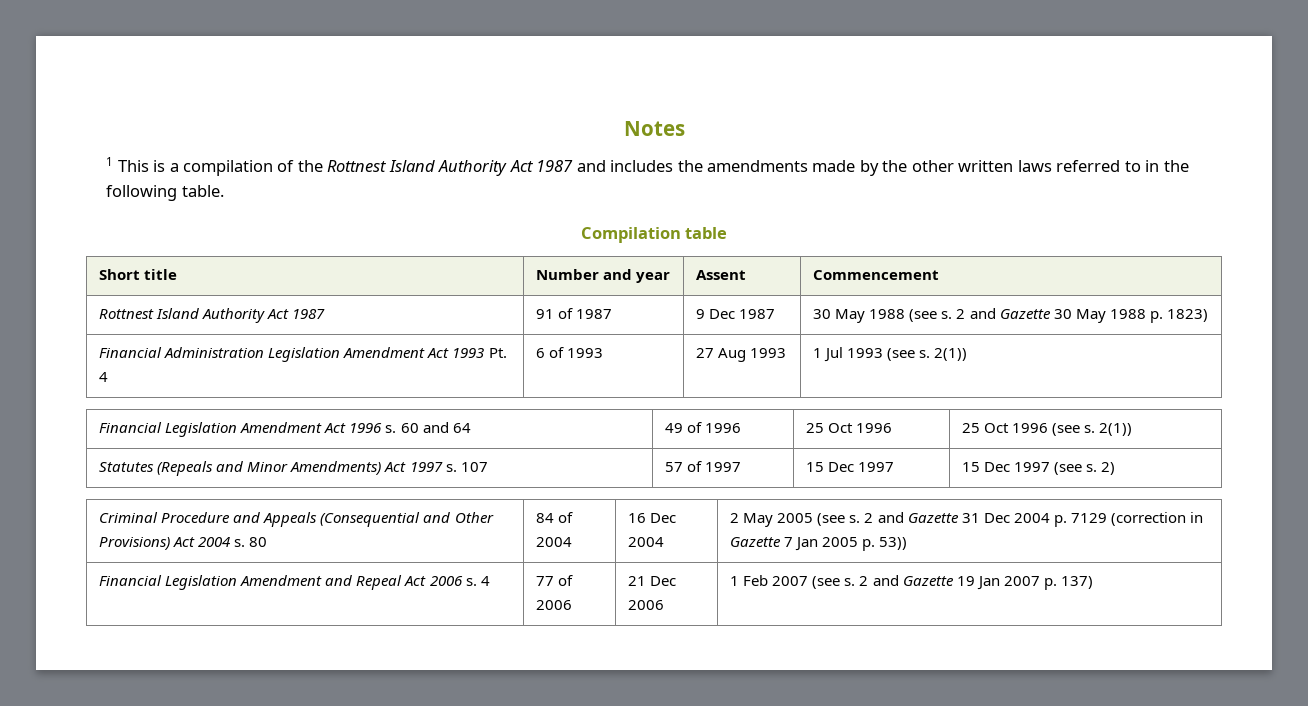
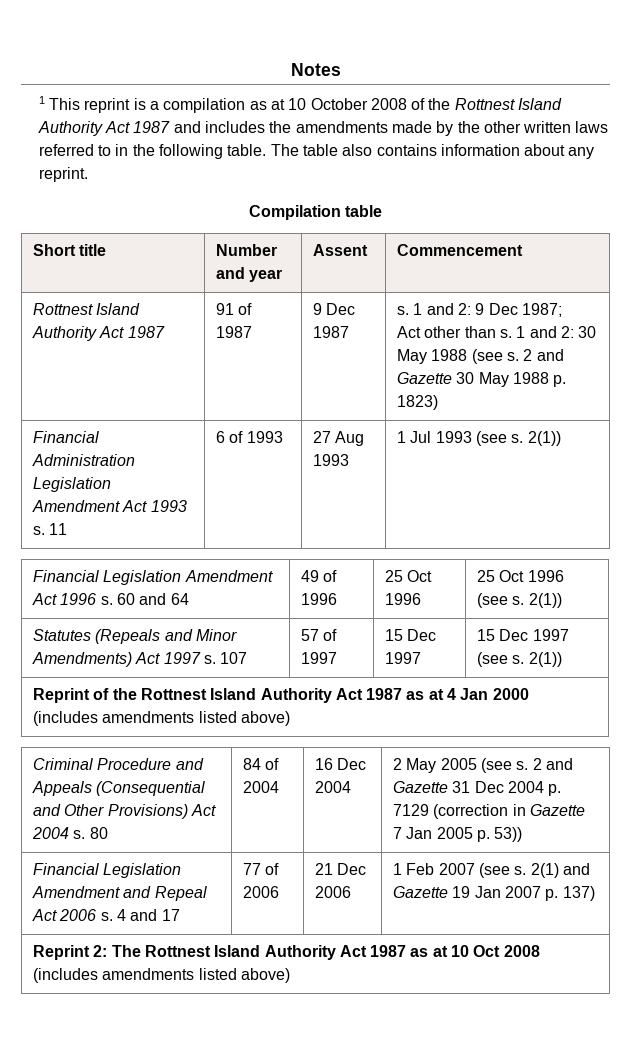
(149, 166) none -> [84,98,131,113] reprint
(274, 168) none -> [249,98,407,110] as at 10 October 2008
(224, 191) none -> [270,144,595,159] [38,167,88,182] The table also contains information about any reprint.
(776, 314) none -> [396,303,562,317] [396,326,574,338] s. 1 and 2: 9 Dec 1987; // Act other than s. 1 and 2:
[488,348,507,358] [99,372,109,382] Pt. 4 -> [32,523,68,535] s. 11
[1101,462,1116,475] 2) -> [528,652,562,667] [32,688,529,703] [32,711,290,726] 2(1)) // Reprint of the Rottnest Island Authority Act 1987 as at 4 Jan 2000 (includes amendments listed above)
(490, 581) none -> [130,909,180,921] and 17
[859,576,869,586] 2 -> [530,863,559,878] 2(1)
(1093, 582) none -> [32,945,540,960] [32,968,290,983] // Reprint 2: The Rottnest Island Authority Act 1987 as at 10 Oct 2008 (includes amendments listed above)

